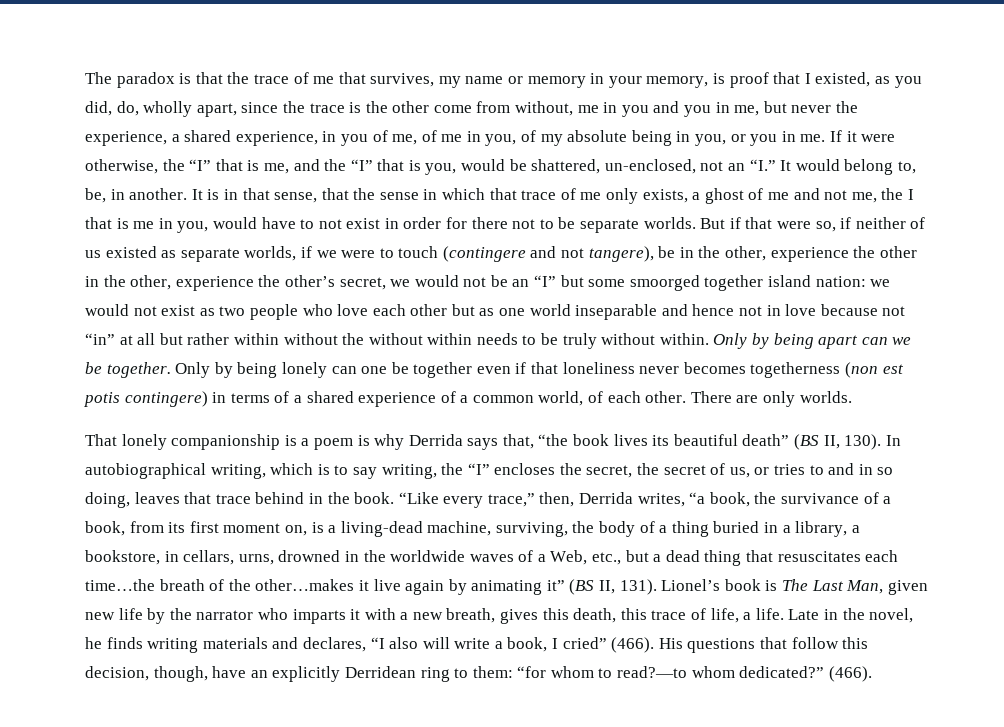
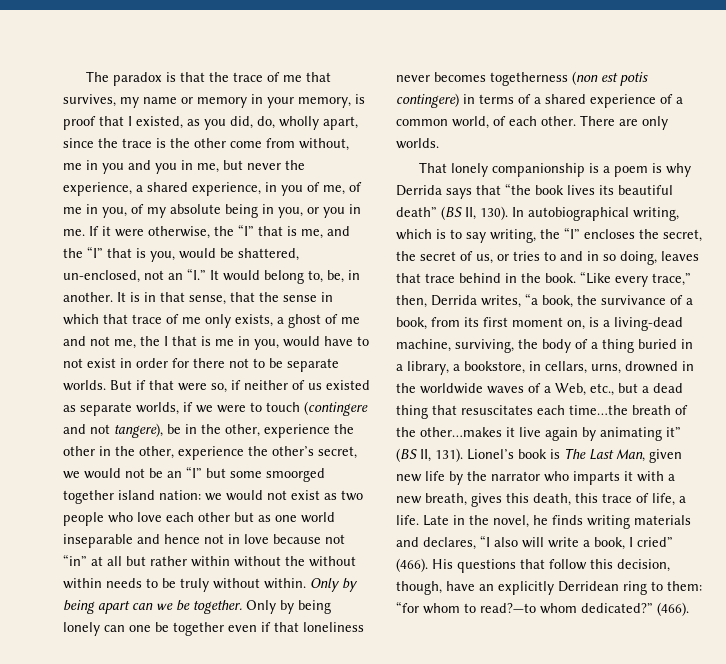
[502,434,534,449] that, -> [476,185,501,195] that

